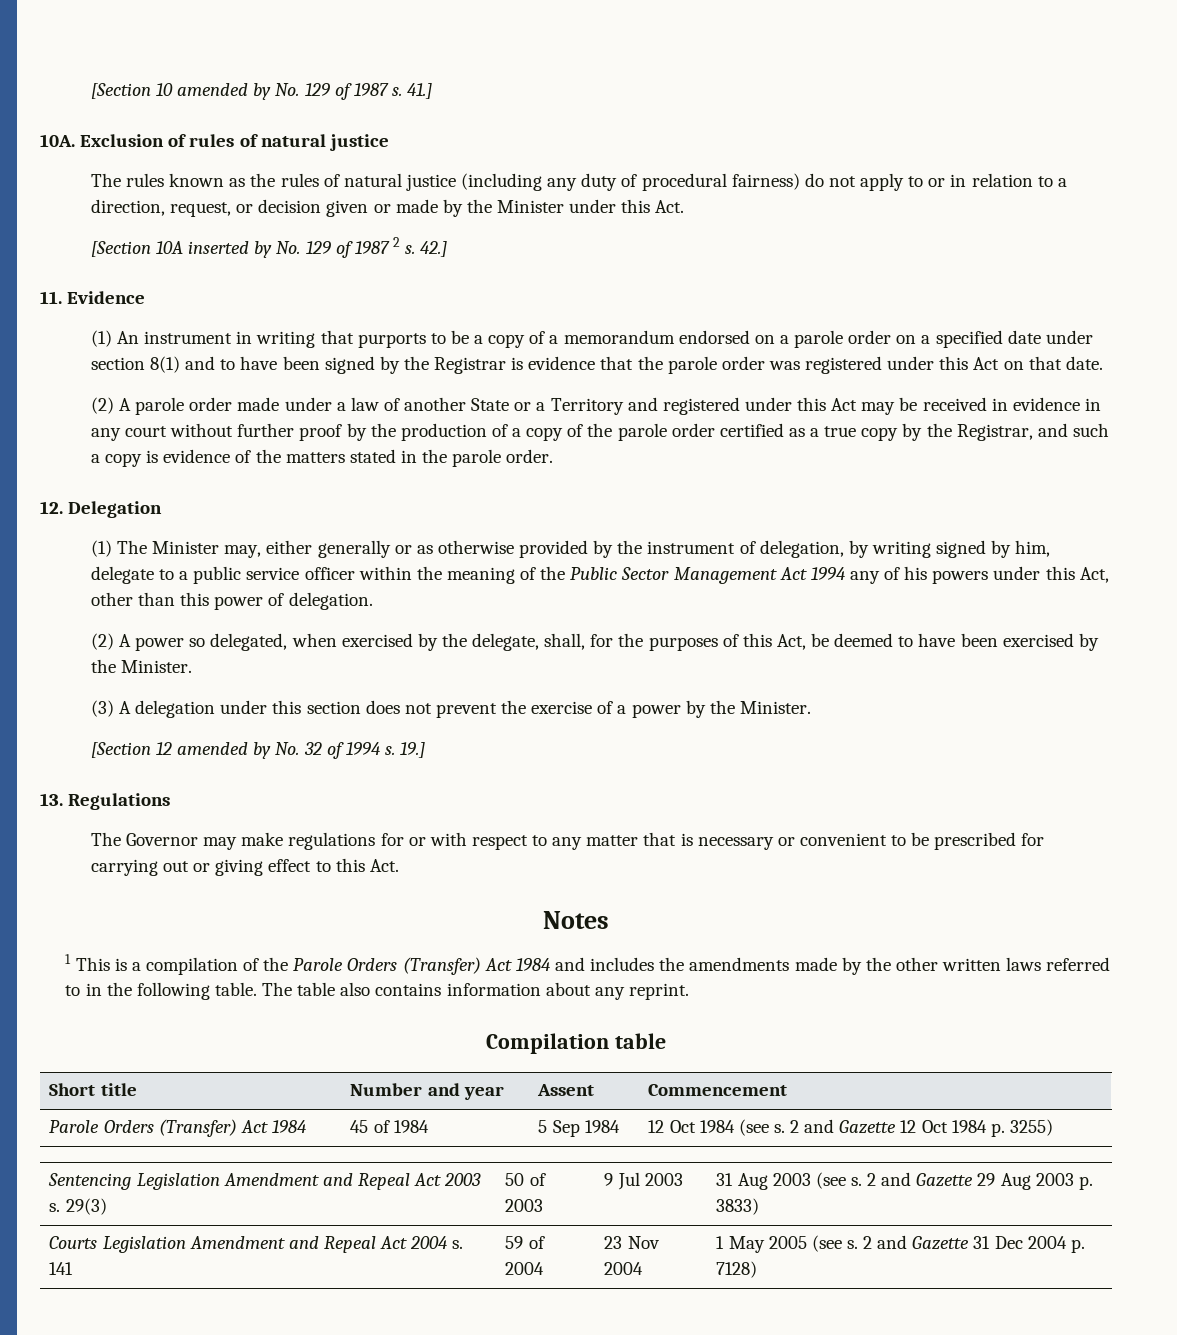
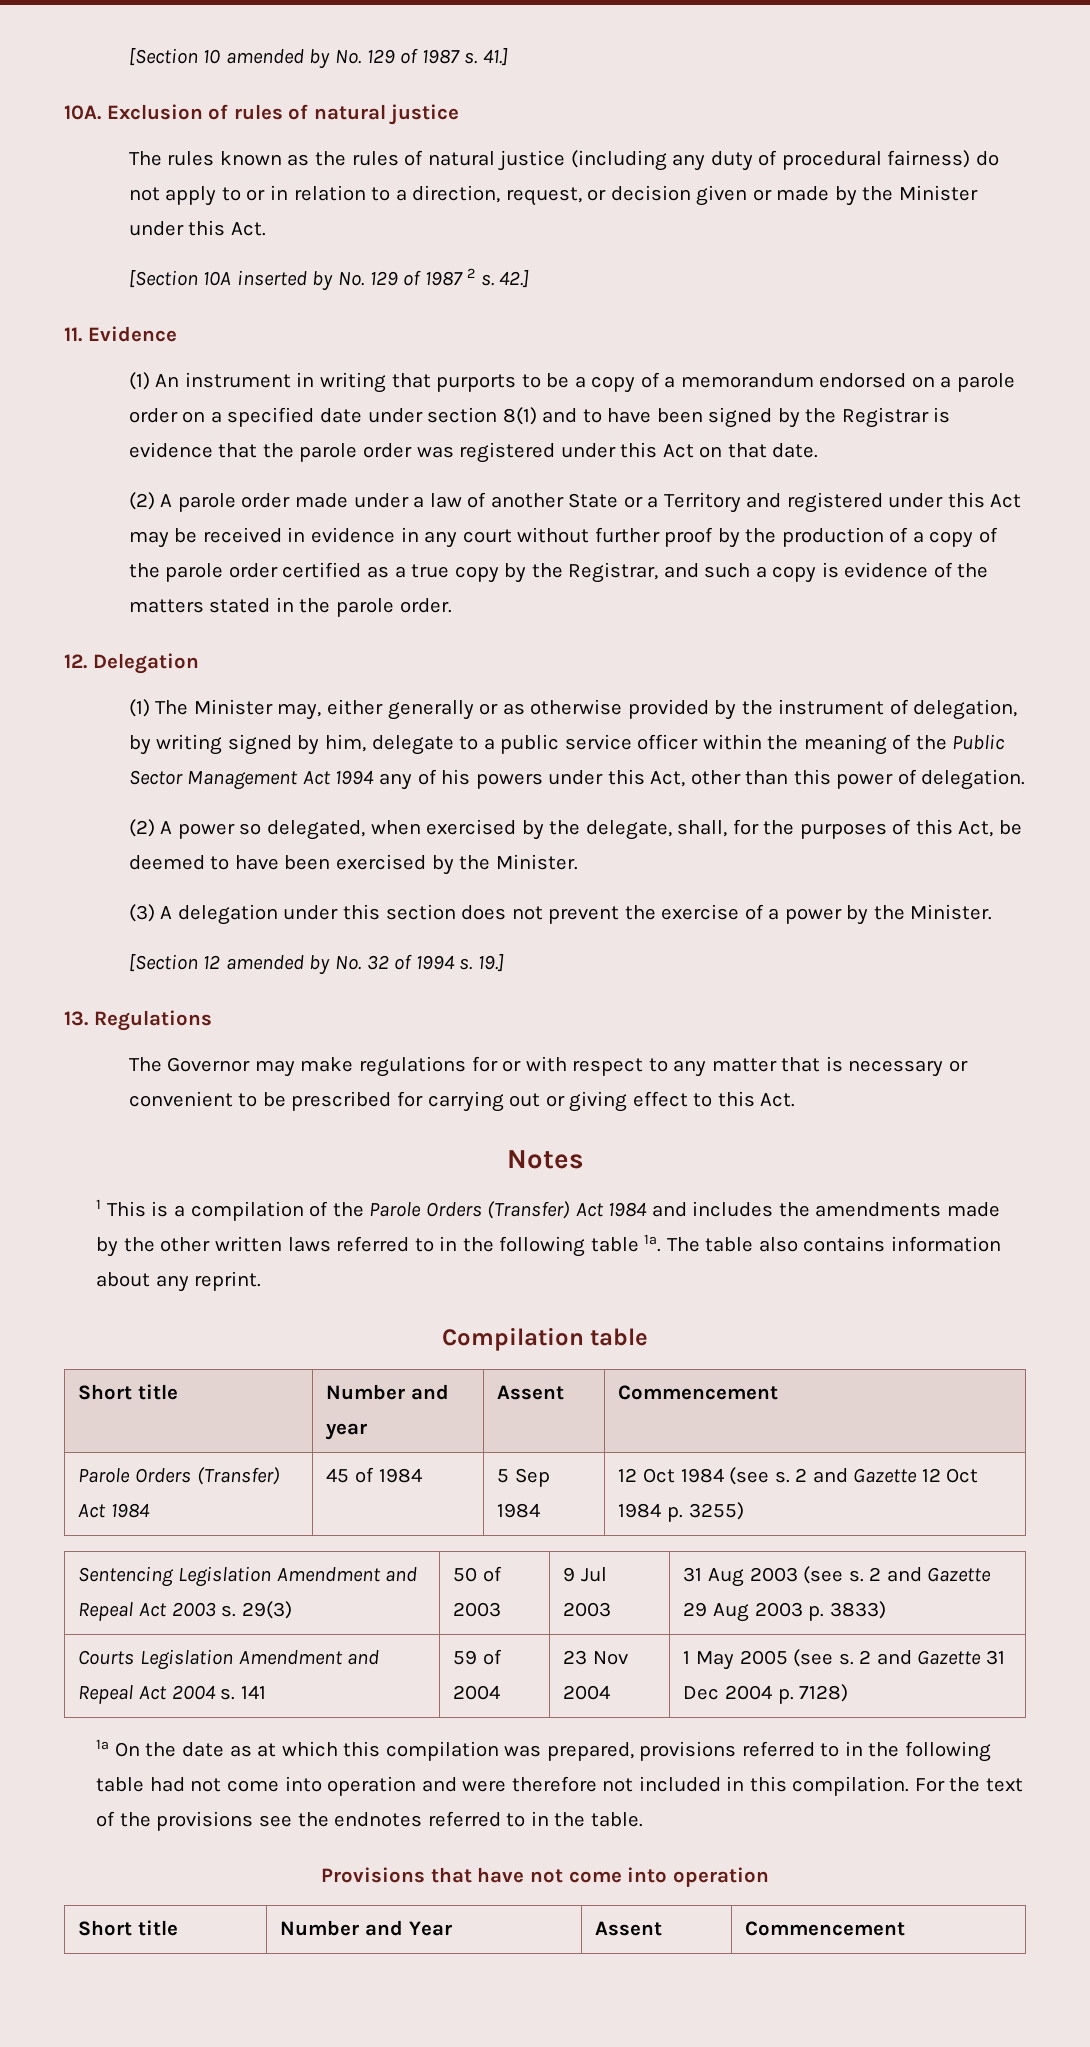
[214,982,257,996] table. -> [590,1234,662,1252] table 1a.
(758, 1269) none -> [96,1739,991,1762] [96,1776,1023,1796] [96,1811,643,1831] [321,1867,769,1887] [78,1920,179,1936] [280,1920,452,1936] [595,1921,663,1936] [745,1921,906,1936] // 1a On the date as at which this compilation was prepared, provisions referred to in the following table had not come into operation and were therefore not included in this compilation. For the text of the provisions see the endnotes referred to in the table. // Provisions that have not come into operation // Short title | Number and Year | Assent | Commencement

